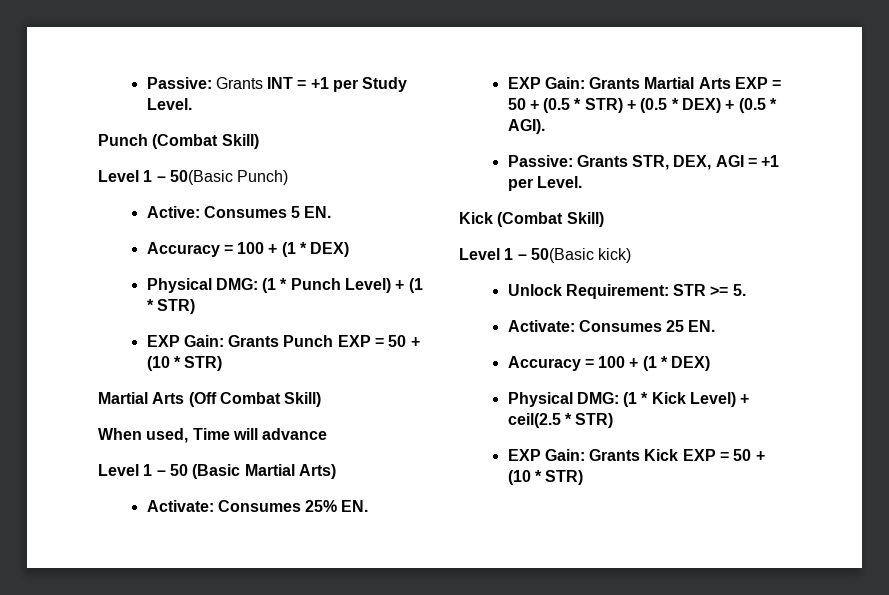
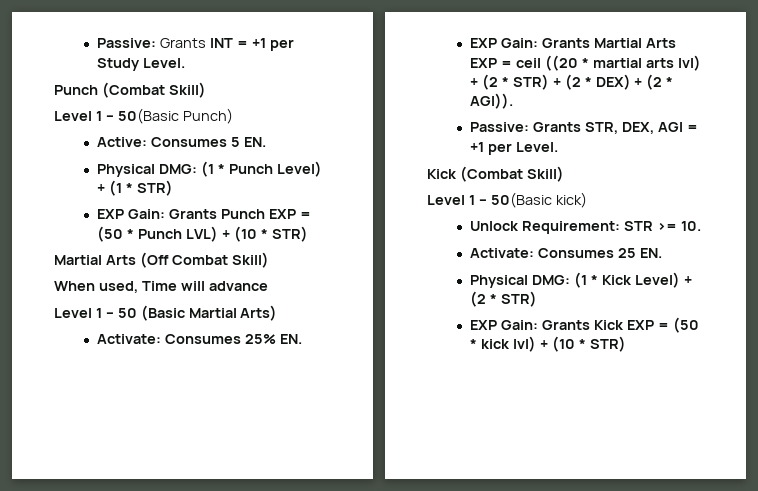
[146,242,350,257] // Accuracy = 100 + (1 * DEX) -> (266, 142) none
[388,335,407,347] 50 -> [97,226,218,242] (50 * Punch LVL)
[507,98,571,113] 50 + (0.5 -> [515,55,701,71] [470,74,499,90] ceil ((20 * martial arts lvl) + (2
[640,98,668,113] (0.5 -> [564,74,581,90] (2
[738,98,778,113] [507,119,545,134] (0.5 * AGI). -> [646,74,674,90] [470,93,514,109] (2 * AGI)).
[732,284,746,296] 5. -> [680,221,701,231] 10.
[507,356,711,371] // Accuracy = 100 + (1 * DEX) -> (662, 253) none
[507,413,561,428] ceil(2.5 -> [470,291,487,307] (2
[733,449,752,461] 50 -> [672,317,699,333] [470,336,536,352] (50 * kick lvl)

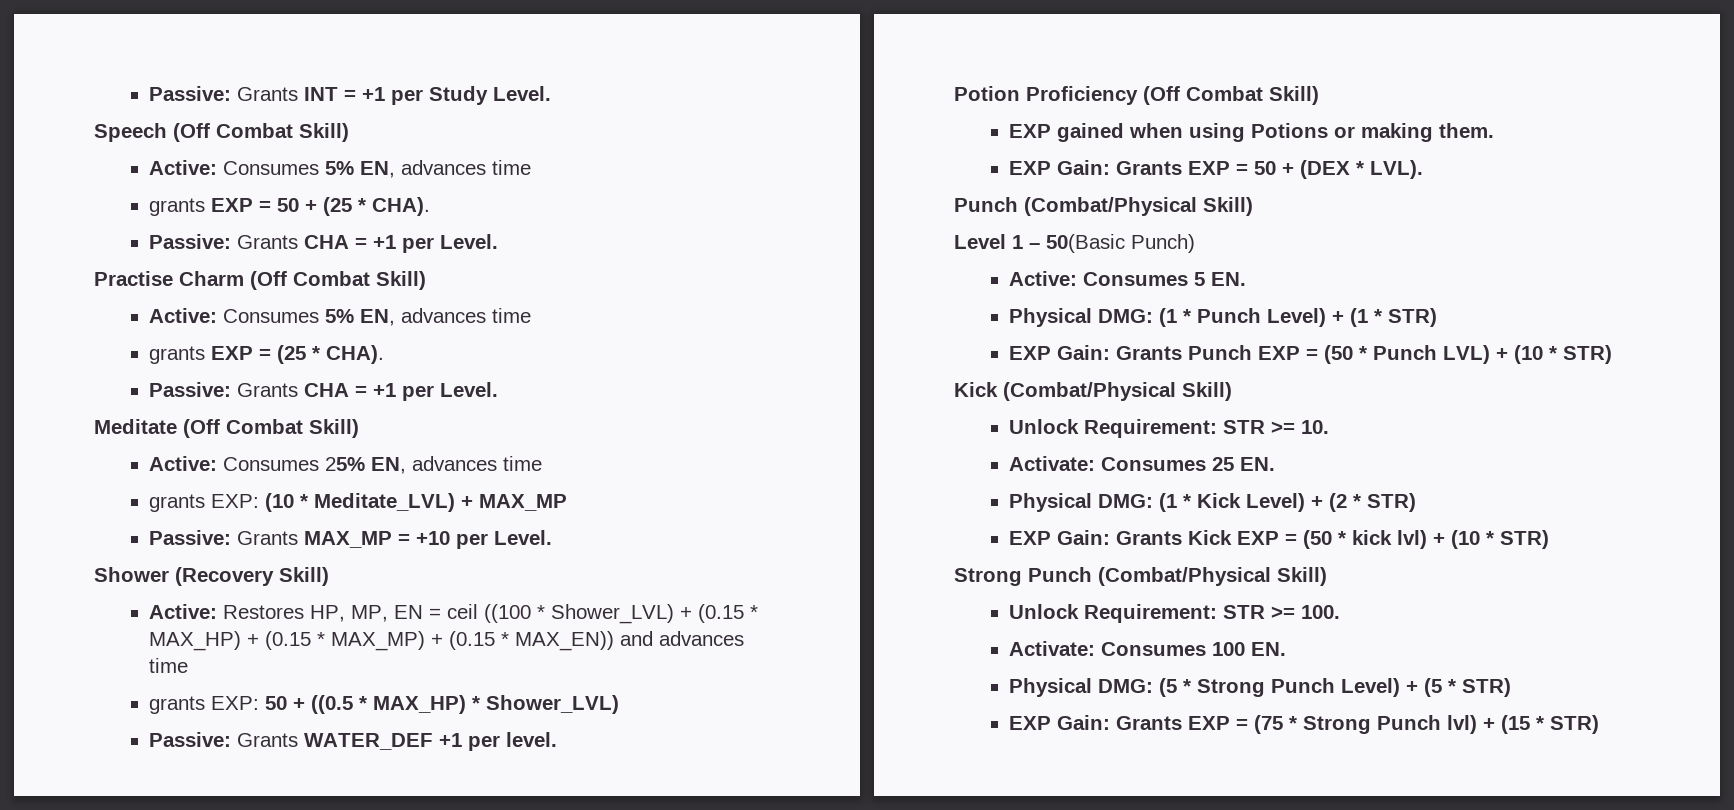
[54,82,165,98] // Punch (Combat -> [94,123,349,142] [149,160,532,178] [149,197,431,216] [149,234,499,253] [94,271,426,290] [149,308,532,326] [149,345,385,364] [149,382,499,401] [94,419,359,438] [149,456,543,474] [149,493,568,512] [149,530,553,549] [94,567,329,586] [149,604,759,624] [149,631,745,651] [149,658,189,673] [149,695,620,714] [149,732,558,751] [954,86,1319,105] [1009,123,1495,142] [1009,160,1424,179] [954,197,1197,216] // Speech (Off Combat Skill) // Active: Consumes 5% EN, advances time // grants EXP = 50 + (25 * CHA). // Passive: Grants CHA = +1 per Level. // Practise Charm (Off Combat Skill) // Active: Consumes 5% EN, advances time // grants EXP = (25 * CHA). // Passive: Grants CHA = +1 per Level. // Meditate (Off Combat Skill) // Active: Consumes 25% EN, advances time // grants EXP: (10 * Meditate_LVL) + MAX_MP // Passive: Grants MAX_MP = +10 per Level. // Shower (Recovery Skill) // Active: Restores HP, MP, EN = ceil ((100 * Shower_LVL) + (0.15 * MAX_HP) + (0.15 * MAX_MP) + (0.15 * MAX_EN)) and advances time // grants EXP: 50 + ((0.5 * MAX_HP) * Shower_LVL) // Passive: Grants WATER_DEF +1 per level. // Potion Proficiency (Off Combat Skill) // EXP gained when using Potions or making them. // EXP Gain: Grants EXP = 50 + (DEX * LVL). // Punch (Combat/Physical
[54,252,269,268] [54,281,268,293] [54,305,278,321] [97,334,302,344] [470,38,676,48] [470,55,701,71] [470,74,674,90] [470,93,514,109] [470,122,698,134] [470,142,558,155] [427,166,564,182] [427,192,587,208] Martial Arts (Off Combat Skill) // When used, Time will advance // Level 1 – 50 (Basic Martial Arts) // Activate: Consumes 25% EN. // EXP Gain: Grants Martial Arts EXP = ceil ((20 * martial arts lvl) + (2 * STR) + (2 * DEX) + (2 * AGI)). // Passive: Grants STR, DEX, AGI = +1 per Level. // Kick (Combat Skill) // Level 1 – 50(Basic kick) -> [954,382,1232,401] Kick (Combat/Physical Skill)
(626, 344) none -> [954,567,1327,586] [1009,604,1341,623] [1009,641,1287,656] [1009,678,1512,697] [1009,715,1600,734] // Strong Punch (Combat/Physical Skill) // Unlock Requirement: STR >= 100. // Activate: Consumes 100 EN. // Physical DMG: (5 * Strong Punch Level) + (5 * STR) // EXP Gain: Grants EXP = (75 * Strong Punch lvl) + (15 * STR)

